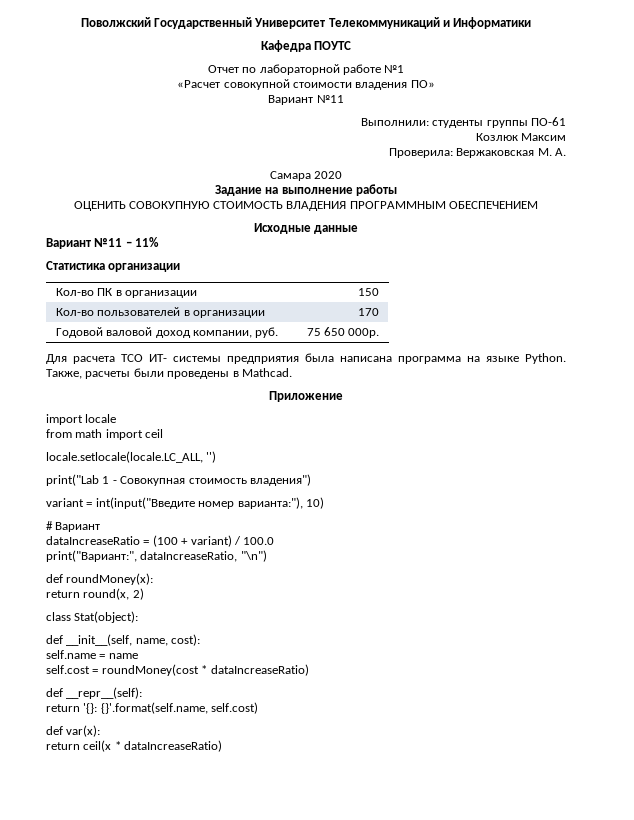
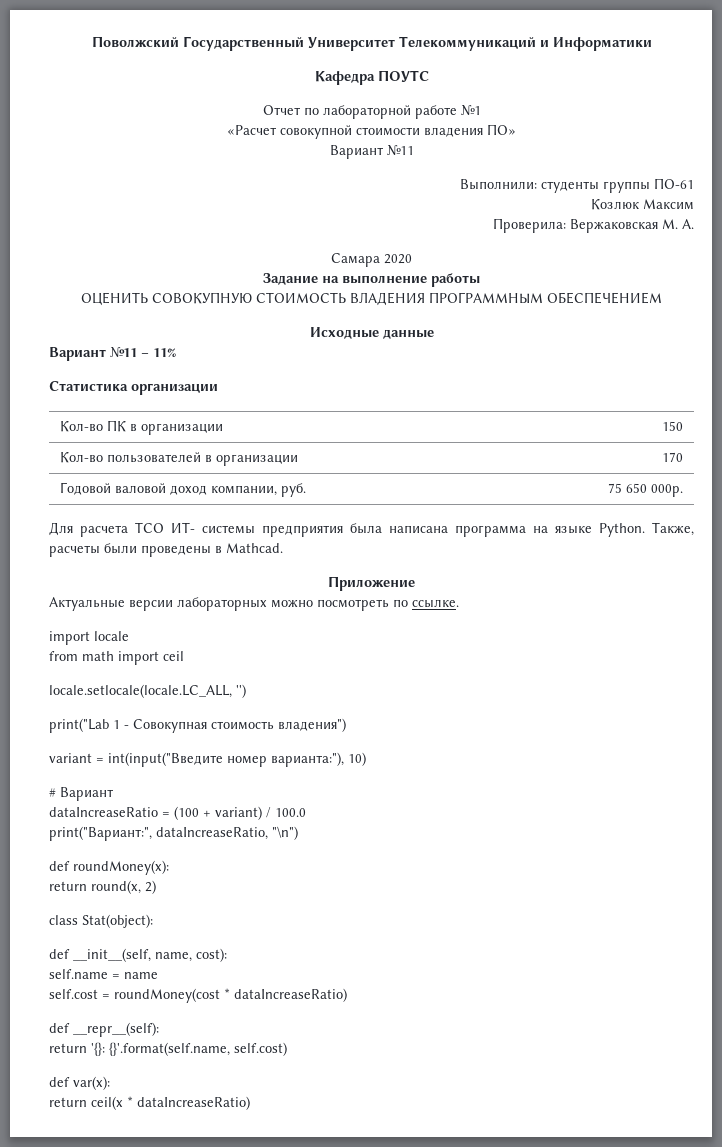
(343, 396) none -> [49,597,459,611] // Актуальные версии лабораторных можно посмотреть по ссылке.

